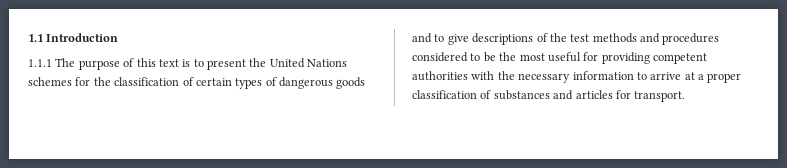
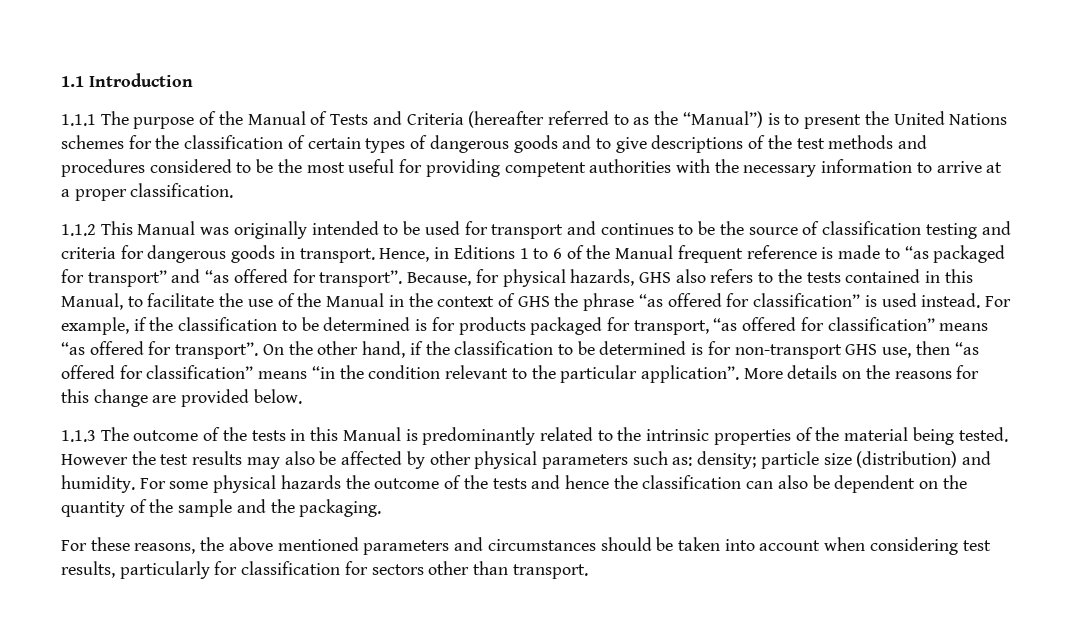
[136,58,179,67] this text -> [218,111,763,128] the Manual of Tests and Criteria (hereafter referred to as the “Manual”)
[412,90,631,100] classification of substances and articles for -> [130,183,234,198] [61,221,1011,239] [61,245,1006,263] [61,269,973,287] [61,293,1011,311] [61,317,989,335] [61,341,979,359] [61,365,980,383] [61,389,302,407] [61,427,1008,445] [61,451,992,469] [61,475,967,493] [61,499,382,517] [61,537,991,555] [61,561,509,579] classification. // 1.1.2 This Manual was originally intended to be used for transport and continues to be the source of classification testing and criteria for dangerous goods in transport. Hence, in Editions 1 to 6 of the Manual frequent reference is made to “as packaged for transport” and “as offered for transport”. Because, for physical hazards, GHS also refers to the tests contained in this Manual, to facilitate the use of the Manual in the context of GHS the phrase “as offered for classification” is used instead. For example, if the classification to be determined is for products packaged for transport, “as offered for classification” means “as offered for transport”. On the other hand, if the classification to be determined is for non-transport GHS use, then “as offered for classification” means “in the condition relevant to the particular application”. More details on the reasons for this change are provided below. // 1.1.3 The outcome of the tests in this Manual is predominantly related to the intrinsic properties of the material being tested. However the test results may also be affected by other physical parameters such as: density; particle size (distribution) and humidity. For some physical hazards the outcome of the tests and hence the classification can also be dependent on the quantity of the sample and the packaging. // For these reasons, the above mentioned parameters and circumstances should be taken into account when considering test results, particularly for classification for sectors other than

